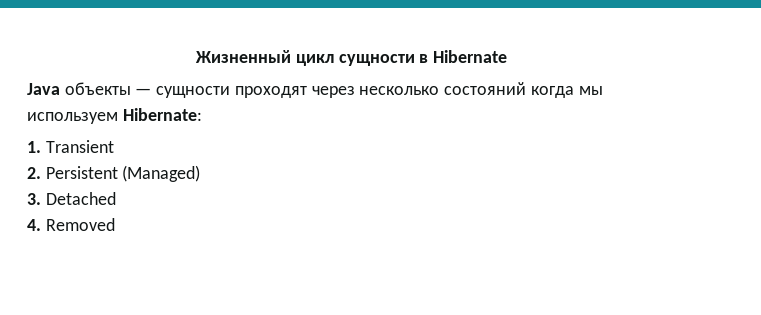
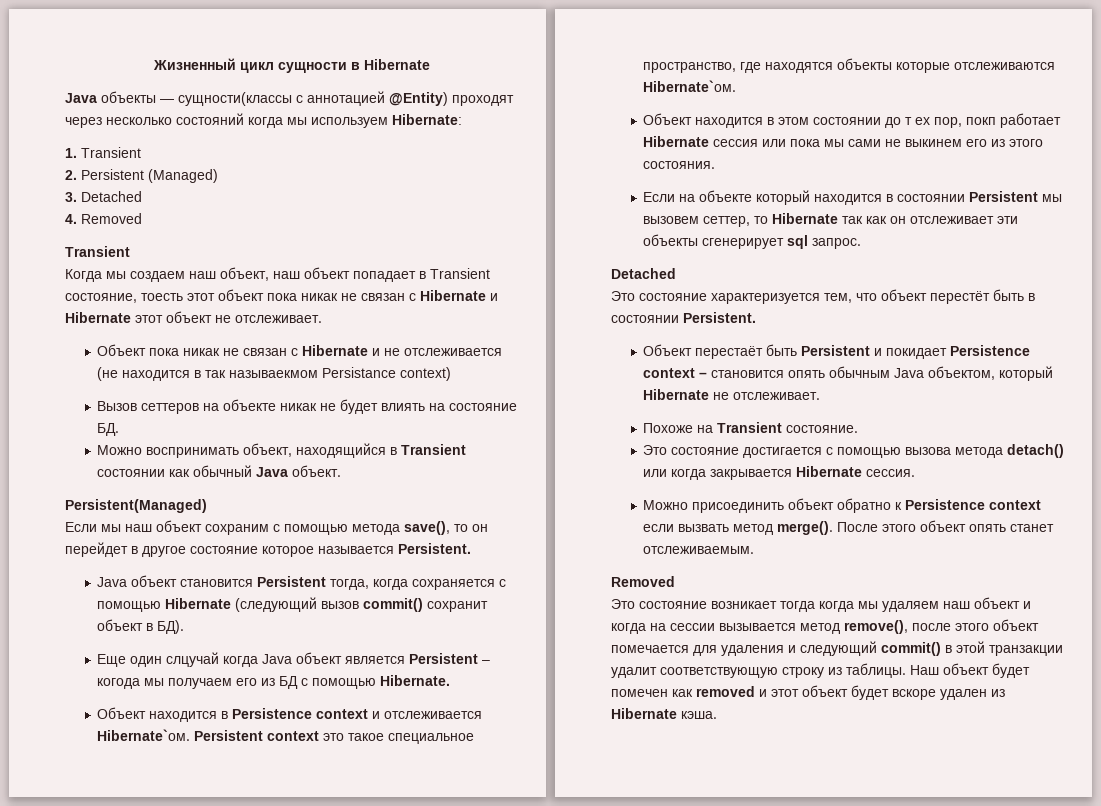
[156,86,231,98] сущности -> [178,91,448,106] сущности(классы с аннотацией @Entity)
(115, 224) none -> [65,246,130,257] [65,267,490,282] [65,289,498,303] [65,311,322,323] [97,344,503,356] [97,367,452,381] [97,399,518,414] [97,423,120,436] [97,443,467,458] [97,465,342,477] [65,499,207,513] [65,520,488,535] [65,542,471,557] [97,575,507,590] [97,597,489,612] [97,619,185,634] [97,652,491,667] [97,675,451,689] [97,707,483,722] [97,729,475,744] [643,58,1056,73] [643,80,737,92] [643,113,1062,128] [643,136,1044,147] [643,161,716,169] [643,190,1063,205] [643,213,1019,227] [643,234,862,249] [611,268,676,279] [611,289,1035,304] [611,312,756,323] [643,344,1031,359] [643,366,1054,381] [643,389,821,400] [643,422,859,433] [643,444,1065,458] [643,466,916,480] [643,498,1042,513] [643,520,1055,535] [643,546,755,554] [611,576,675,587] [611,597,1031,612] [611,619,1039,634] [611,641,1063,656] [611,663,1030,678] [611,685,1005,700] [611,708,717,719] // Transient // Когда мы создаем наш объект, наш объект попадает в Transient состояние, тоесть этот объект пока никак не связан с Hibernate и Hibernate этот объект не отслеживает. // Объект пока никак не связан с Hibernate и не отслеживается (не находится в так называекмом Persistance context) // Вызов сеттеров на объекте никак не будет влиять на состояние БД. // Можно воспринимать объект, находящийся в Transient состоянии как обычный Java объект. // Persistent(Managed) // Если мы наш объект сохраним с помощью метода save(), то он перейдет в другое состояние которое называется Persistent. // Java объект становится Persistent тогда, когда сохраняется с помощью Hibernate (следующий вызов commit() сохранит объект в БД). // Еще один слцучай когда Java объект является Persistent – когода мы получаем его из БД с помощью Hibernate. // Объект находится в Persistence context и отслеживается Hibernate`ом. Persistent context это такое специальное пространство, где находятся объекты которые отслеживаются Hibernate`ом. // Объект находится в этом состоянии до т ех пор, покп работает Hibernate сессия или пока мы сами не выкинем его из этого состояния. // Если на объекте который находится в состоянии Persistent мы вызовем сеттер, то Hibernate так как он отслеживает эти объекты сгенерирует sql запрос. // Detached // Это состояние характеризуется тем, что объект перестёт быть в состоянии Persistent. // Объект перестаёт быть Persistent и покидает Persistence context – становится опять обычным Java объектом, который Hibernate не отслеживает. // Похоже на Transient состояние. // Это состояние достигается с помощью вызова метода detach() или когда закрывается Hibernate сессия. // Можно присоединить объект обратно к Persistence context если вызвать метод merge(). После этого объект опять станет отслеживаемым. // Removed // Это состояние возникает тогда когда мы удаляем наш объект и когда на сессии вызываетcя метод remove(), после этого объект помечается для удаления и следующий commit() в этой транзакции удалит соответствующую строку из таблицы. Наш объект будет помечен как removed и этот объект будет вскоре удален из Hibernate кэша.

